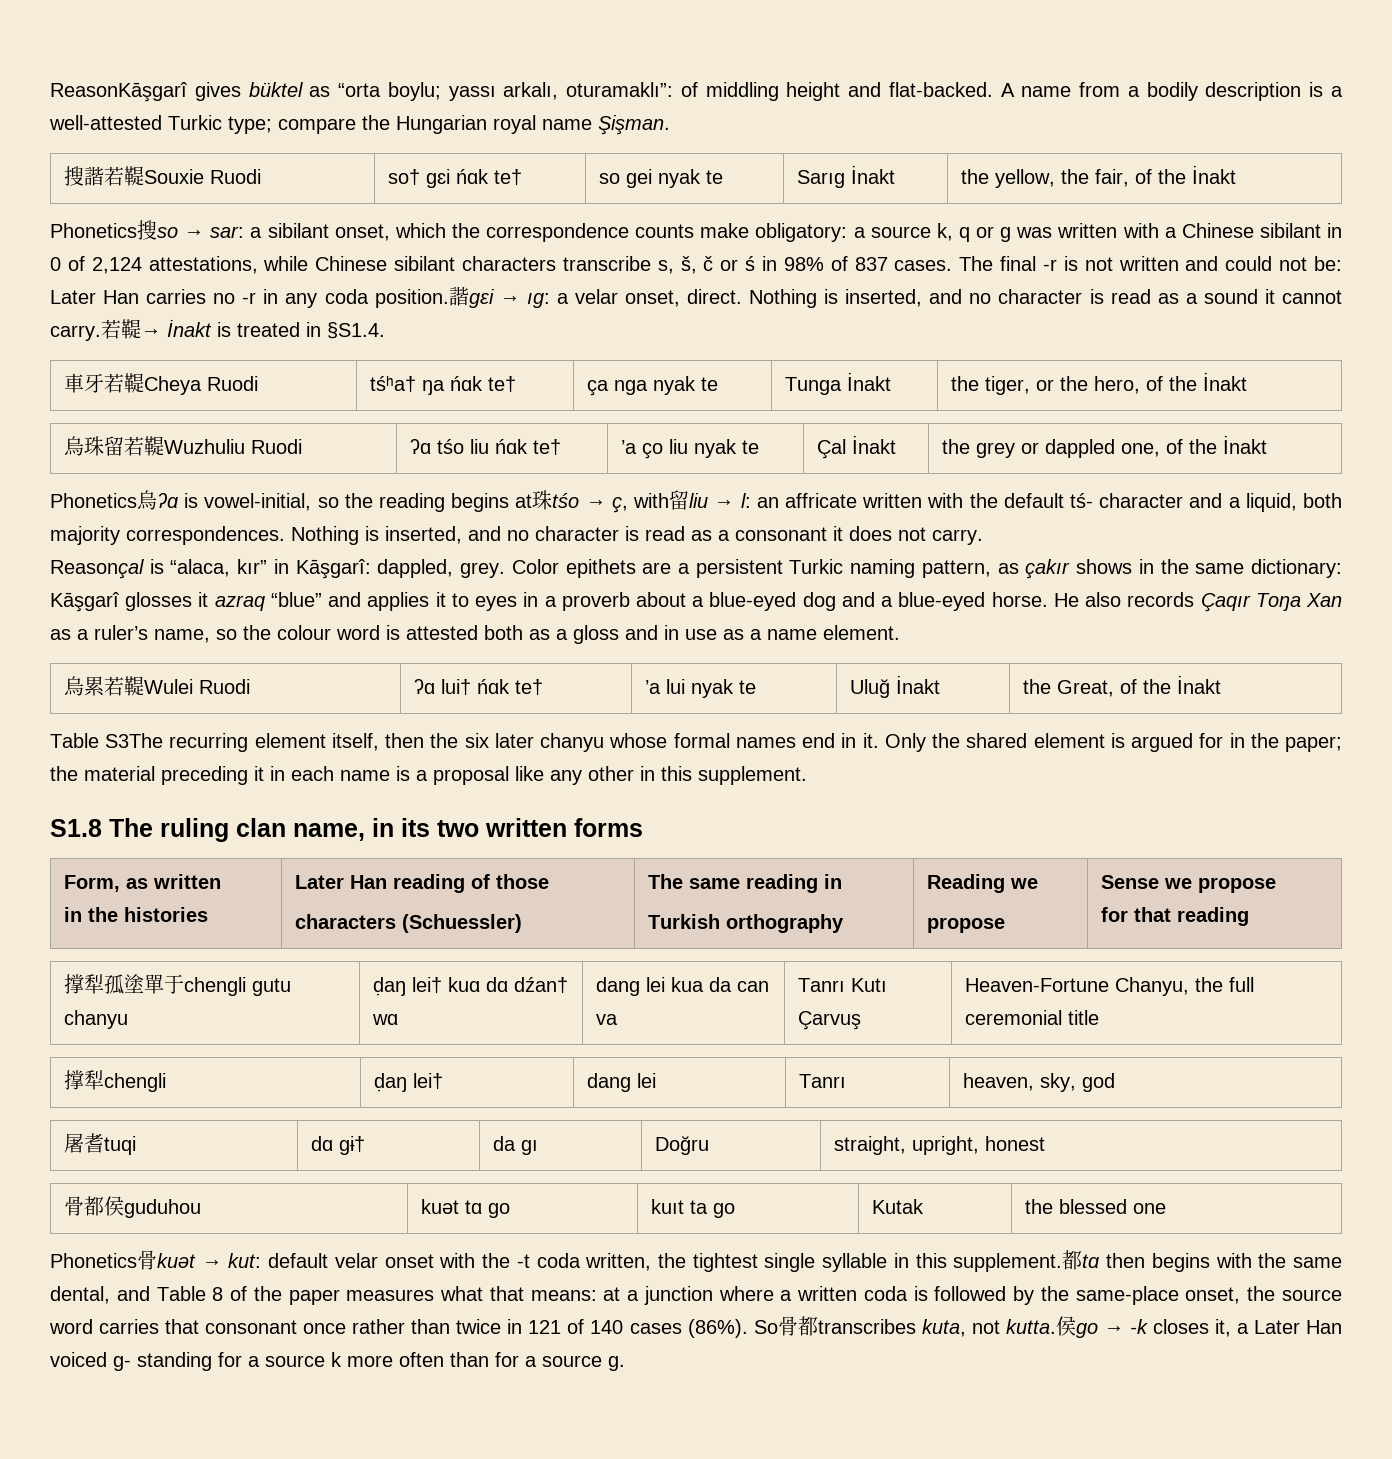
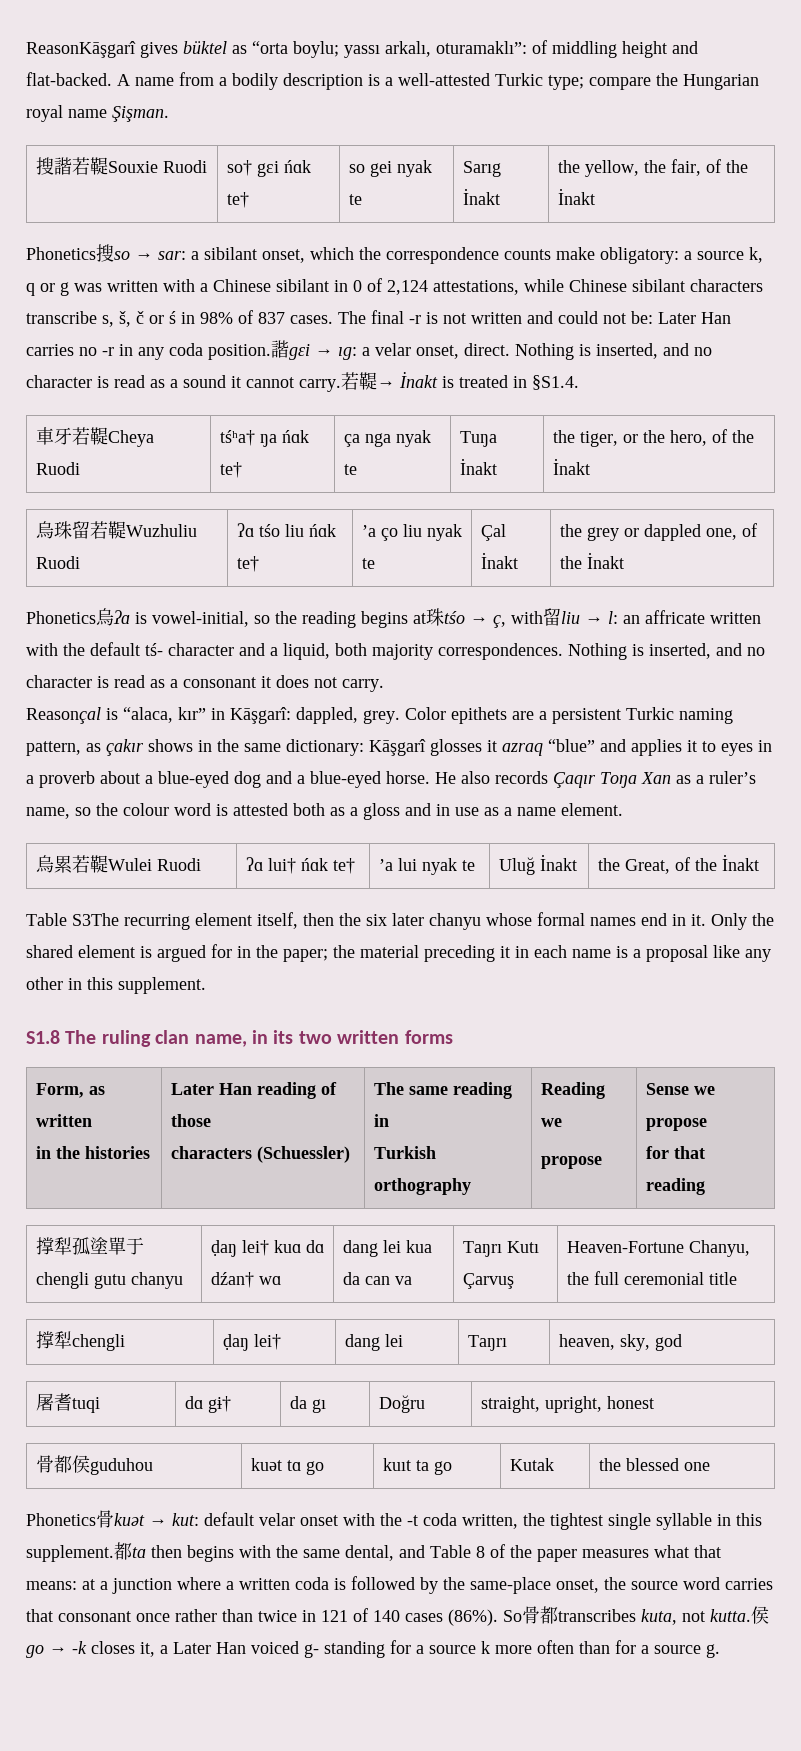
[785,377,843,395] Tunga -> [459,431,497,447] Tuŋa
[798,978,846,992] Tanrı -> [462,1241,502,1257] Taŋrı
[799,1074,847,1088] Tanrı -> [467,1335,507,1351] Taŋrı

